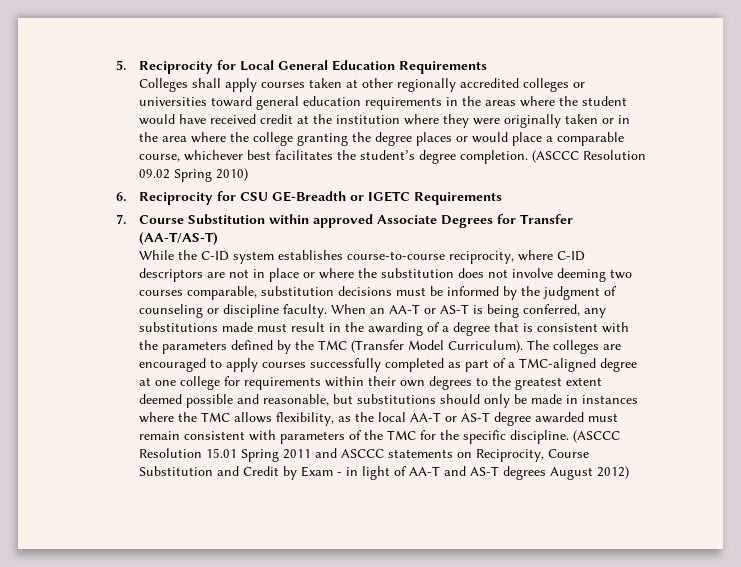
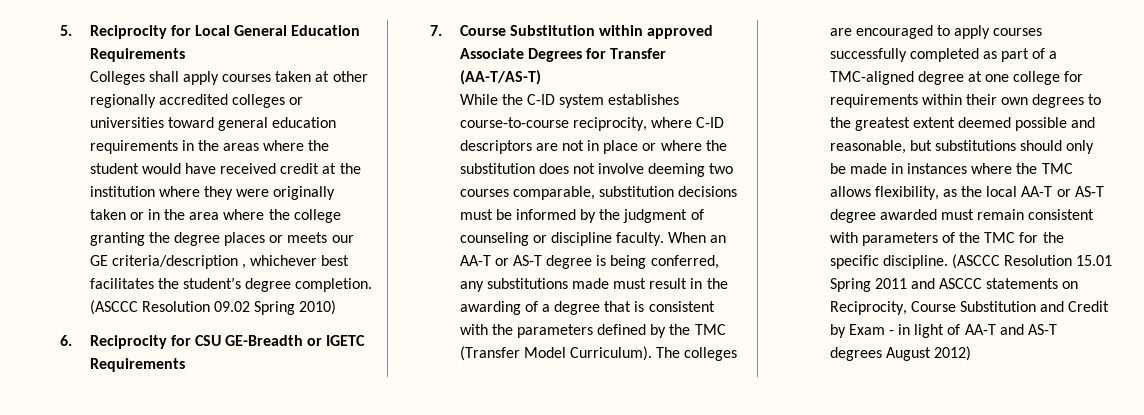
[472,132,625,146] [139,154,181,162] would place a comparable course, -> [287,232,354,243] [89,255,246,269] meets our GE criteria/description ,
(470, 309) none -> [546,255,593,269] degree

